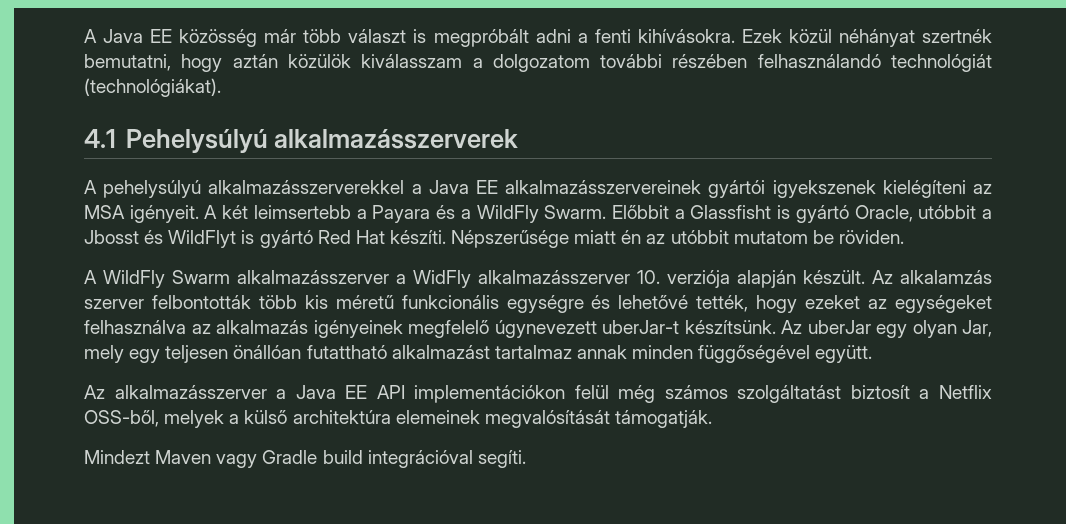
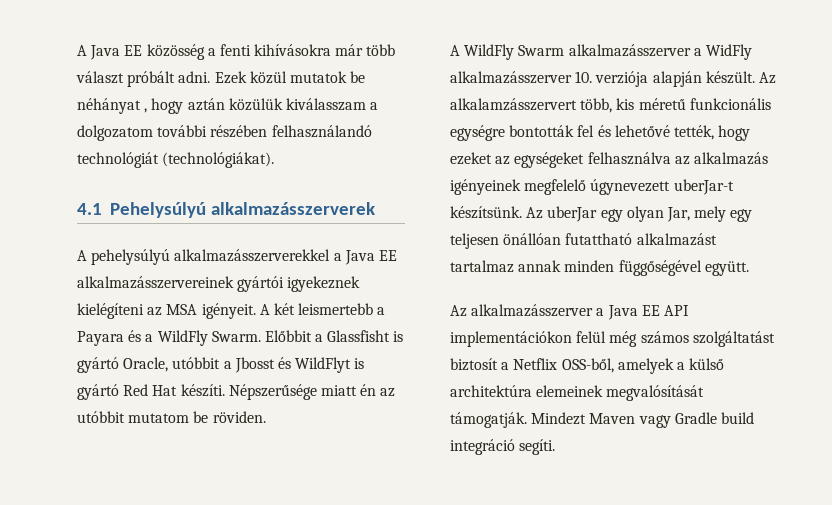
[264,29,992,47] [84,54,171,71] már több választ is megpróbált adni a fenti kihívásokra. Ezek közül néhányat szertnék bemutatni, -> [207,44,396,56] [76,71,366,87] [77,98,148,114] a fenti kihívásokra már több választ próbált adni. Ezek közül mutatok be néhányat ,
[287,54,351,68] közülök -> [228,98,283,111] közülük
[772,180,876,198] igyekszenek -> [287,276,361,292] igyekeznek
[253,205,351,219] leimsertebb -> [298,303,374,315] leismertebb
[900,270,992,284] [84,295,297,309] alkalamzás szerver felbontották több -> [450,98,613,113] alkalamzásszervert több,
(584, 304) none -> [509,125,595,137] bontották fel
[164,410,225,428] melyek -> [617,358,674,374] amelyek
(712, 419) // -> (527, 420) none
[367,450,473,468] integrációval -> [450,439,515,455] integráció

